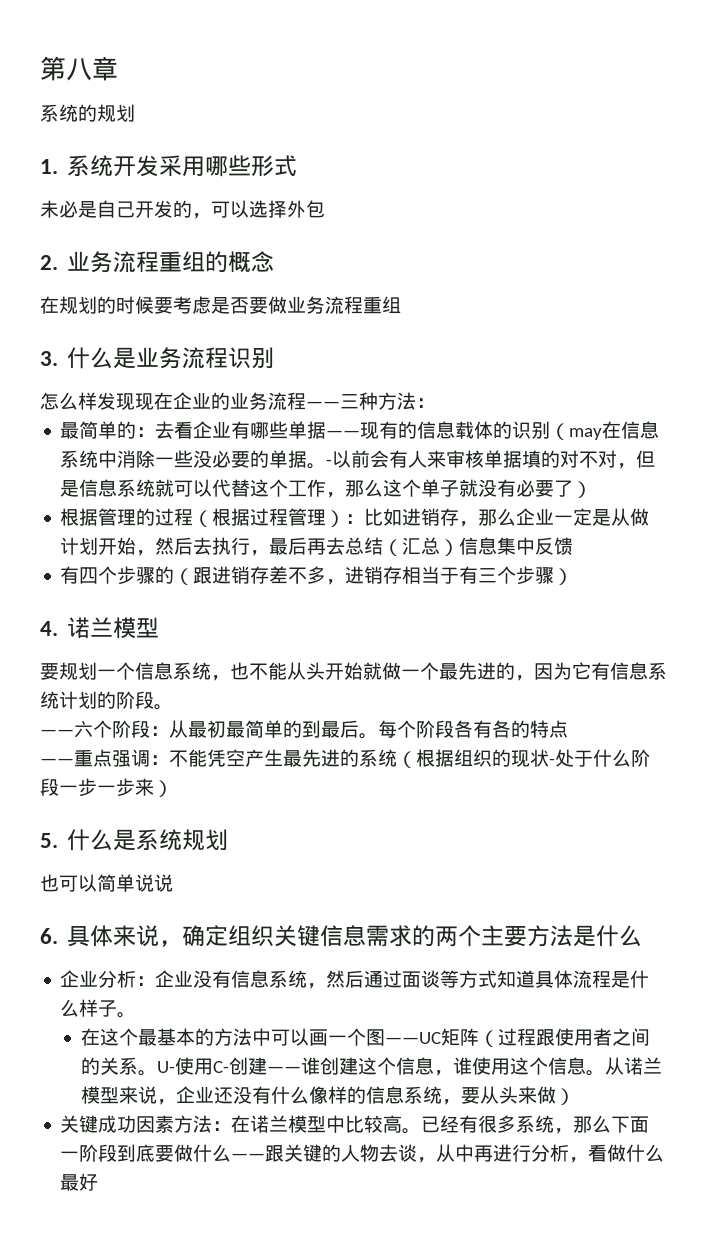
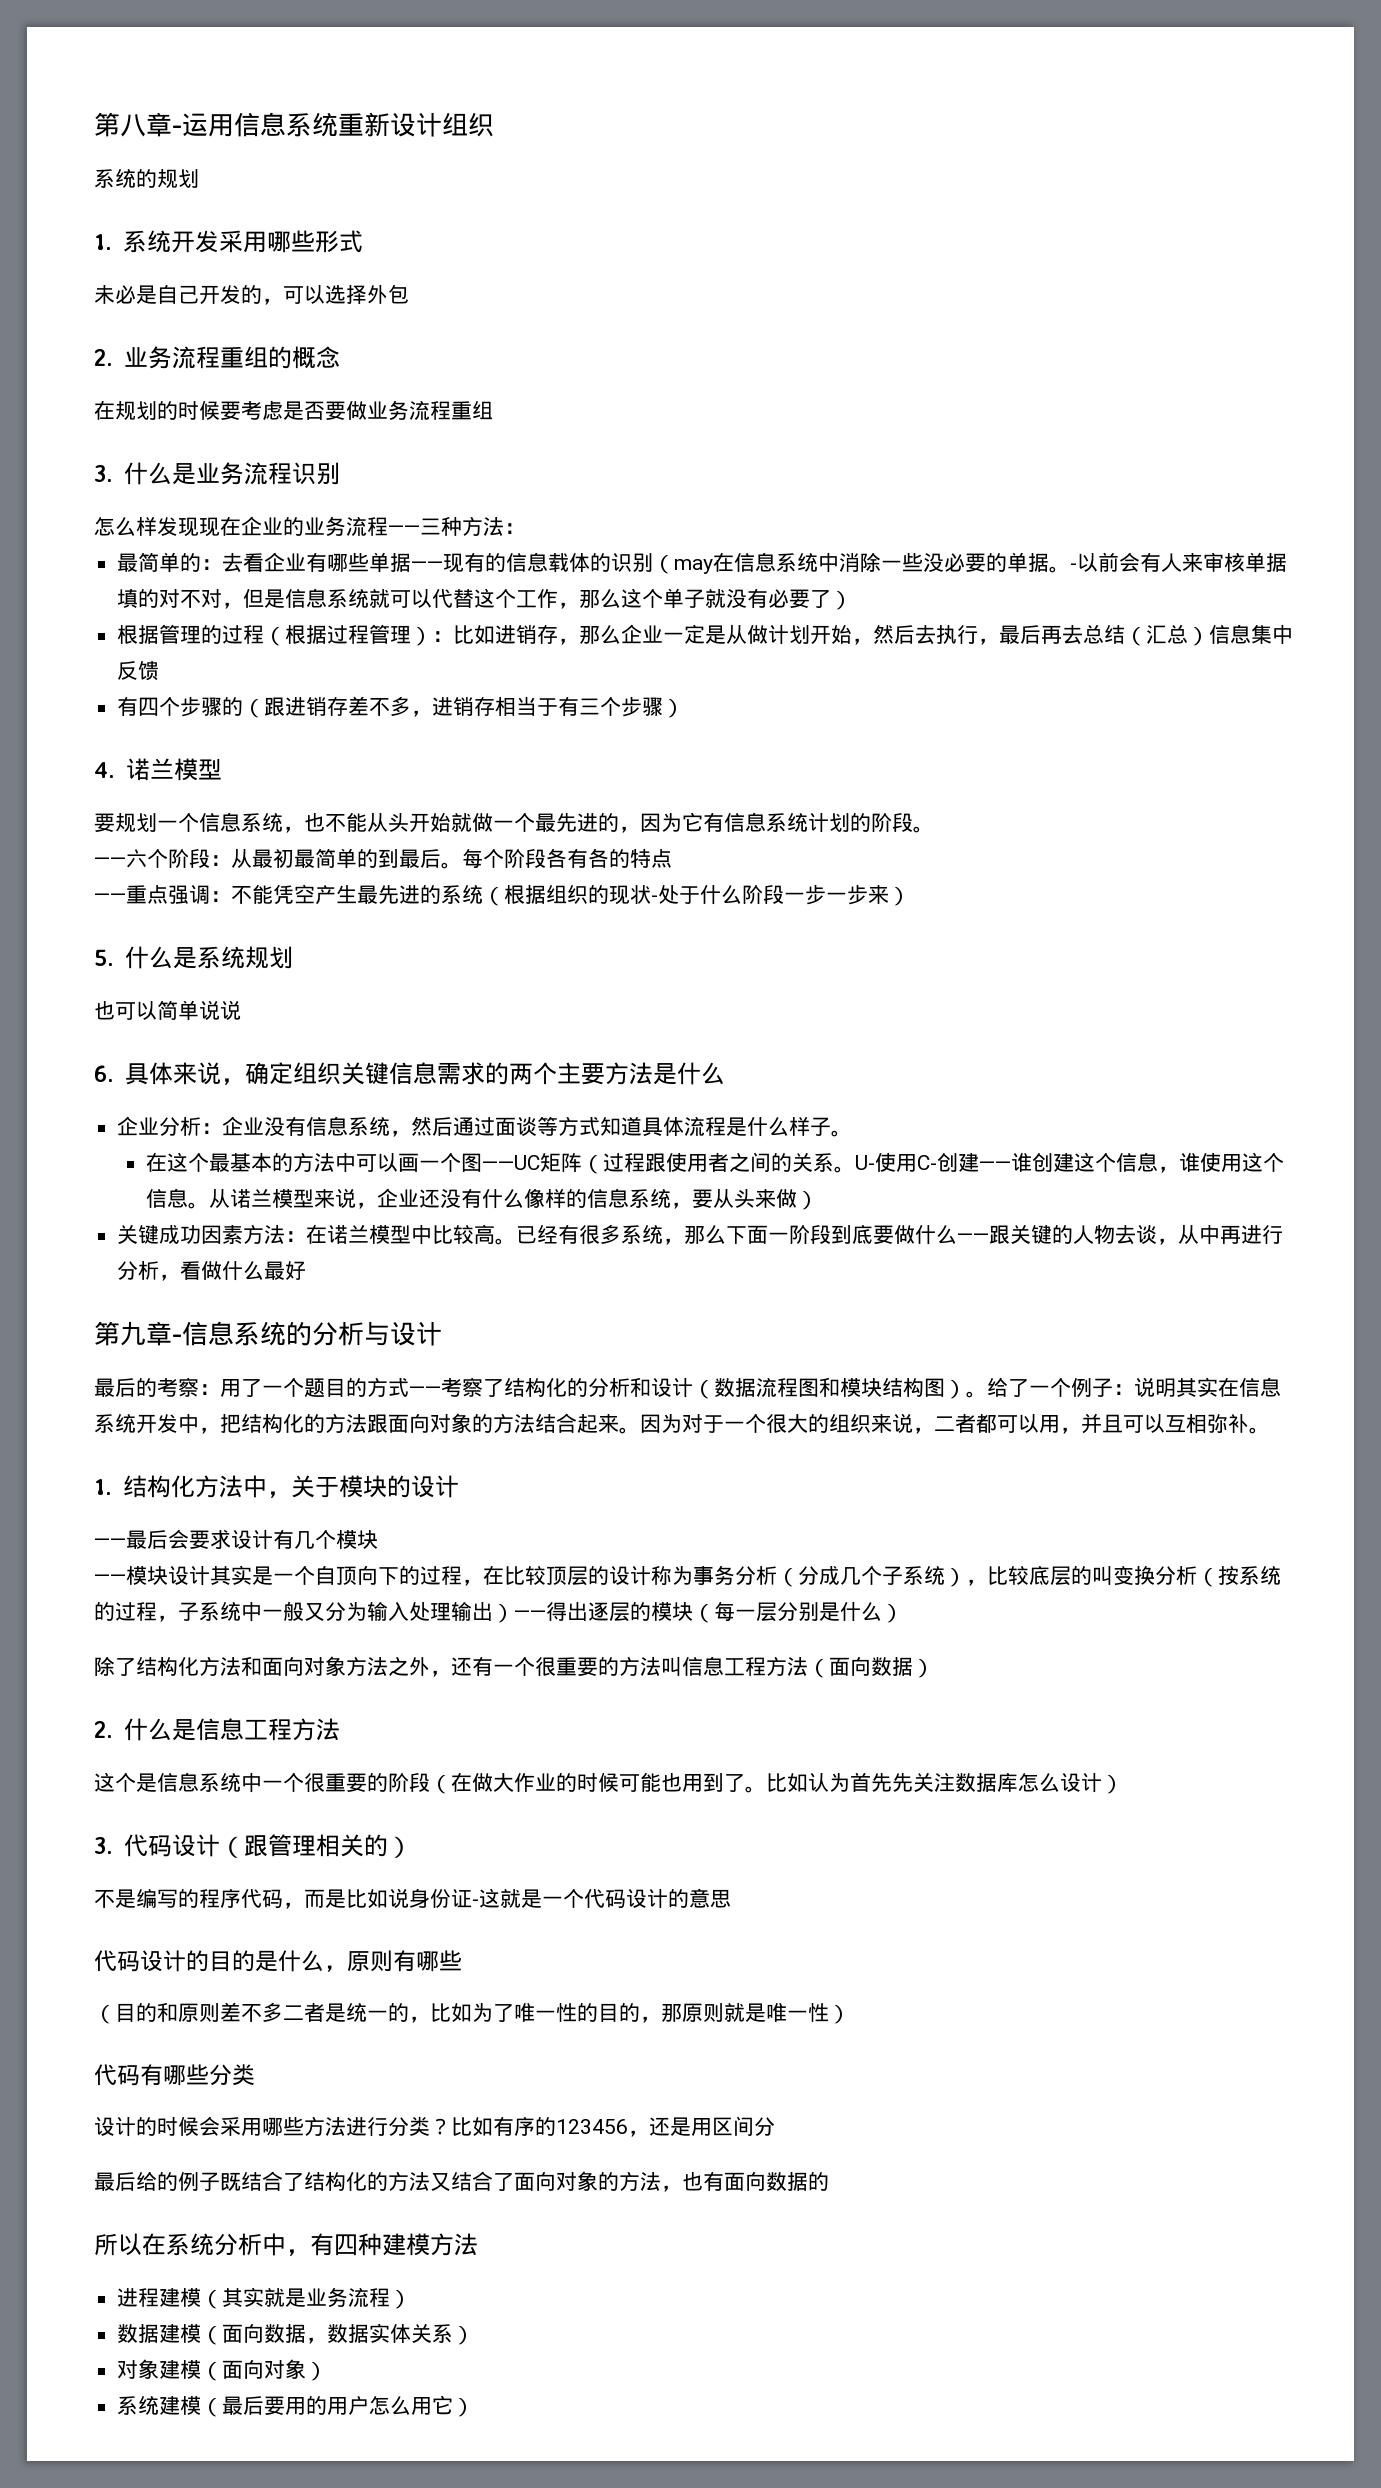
(118, 68) none -> [172,112,494,137] -运用信息系统重新设计组织
(99, 1182) none -> [94,1321,442,1346] [94,1377,1281,1399] [94,1413,1270,1434] [94,1475,460,1498] [94,1529,378,1550] [94,1565,1281,1587] [94,1601,903,1623] [94,1656,934,1678] [94,1718,340,1741] [94,1772,1123,1794] [94,1834,412,1858] [94,1888,731,1909] [94,1950,462,1972] [94,2002,850,2024] [94,2064,255,2086] [94,2116,775,2137] [94,2171,829,2192] [94,2233,478,2256] [117,2287,412,2309] [117,2323,475,2345] [117,2359,328,2381] [117,2395,475,2417] // 第九章-信息系统的分析与设计 // 最后的考察：用了一个题目的方式——考察了结构化的分析和设计（数据流程图和模块结构图）。给了一个例子：说明其实在信息系统开发中，把结构化的方法跟面向对象的方法结合起来。因为对于一个很大的组织来说，二者都可以用，并且可以互相弥补。 // 1.结构化方法中，关于模块的设计 // ——最后会要求设计有几个模块 // ——模块设计其实是一个自顶向下的过程，在比较顶层的设计称为事务分析（分成几个子系统），比较底层的叫变换分析（按系统的过程，子系统中一般又分为输入处理输出）——得出逐层的模块（每一层分别是什么） // 除了结构化方法和面向对象方法之外，还有一个很重要的方法叫信息工程方法（面向数据） // 2.什么是信息工程方法 // 这个是信息系统中一个很重要的阶段（在做大作业的时候可能也用到了。比如认为首先先关注数据库怎么设计） // 3.代码设计（跟管理相关的） // 不是编写的程序代码，而是比如说身份证-这就是一个代码设计的意思 // 代码设计的目的是什么，原则有哪些 // （目的和原则差不多二者是统一的，比如为了唯一性的目的，那原则就是唯一性） // 代码有哪些分类 // 设计的时候会采用哪些方法进行分类？比如有序的123456，还是用区间分 // 最后给的例子既结合了结构化的方法又结合了面向对象的方法，也有面向数据的 // 所以在系统分析中，有四种建模方法 // 进程建模（其实就是业务流程） // 数据建模（面向数据，数据实体关系） // 对象建模（面向对象） // 系统建模（最后要用的用户怎么用它）

